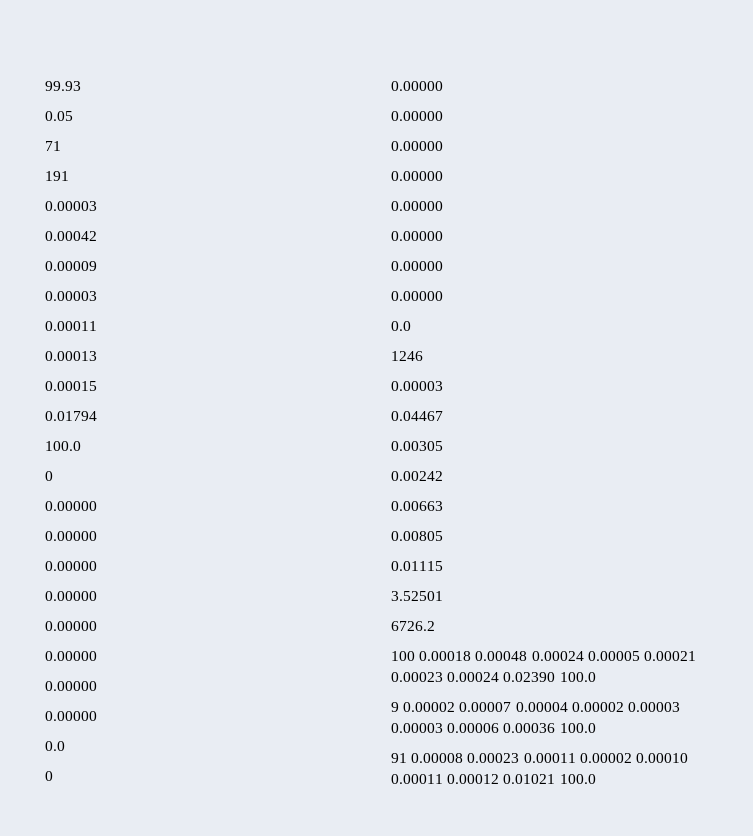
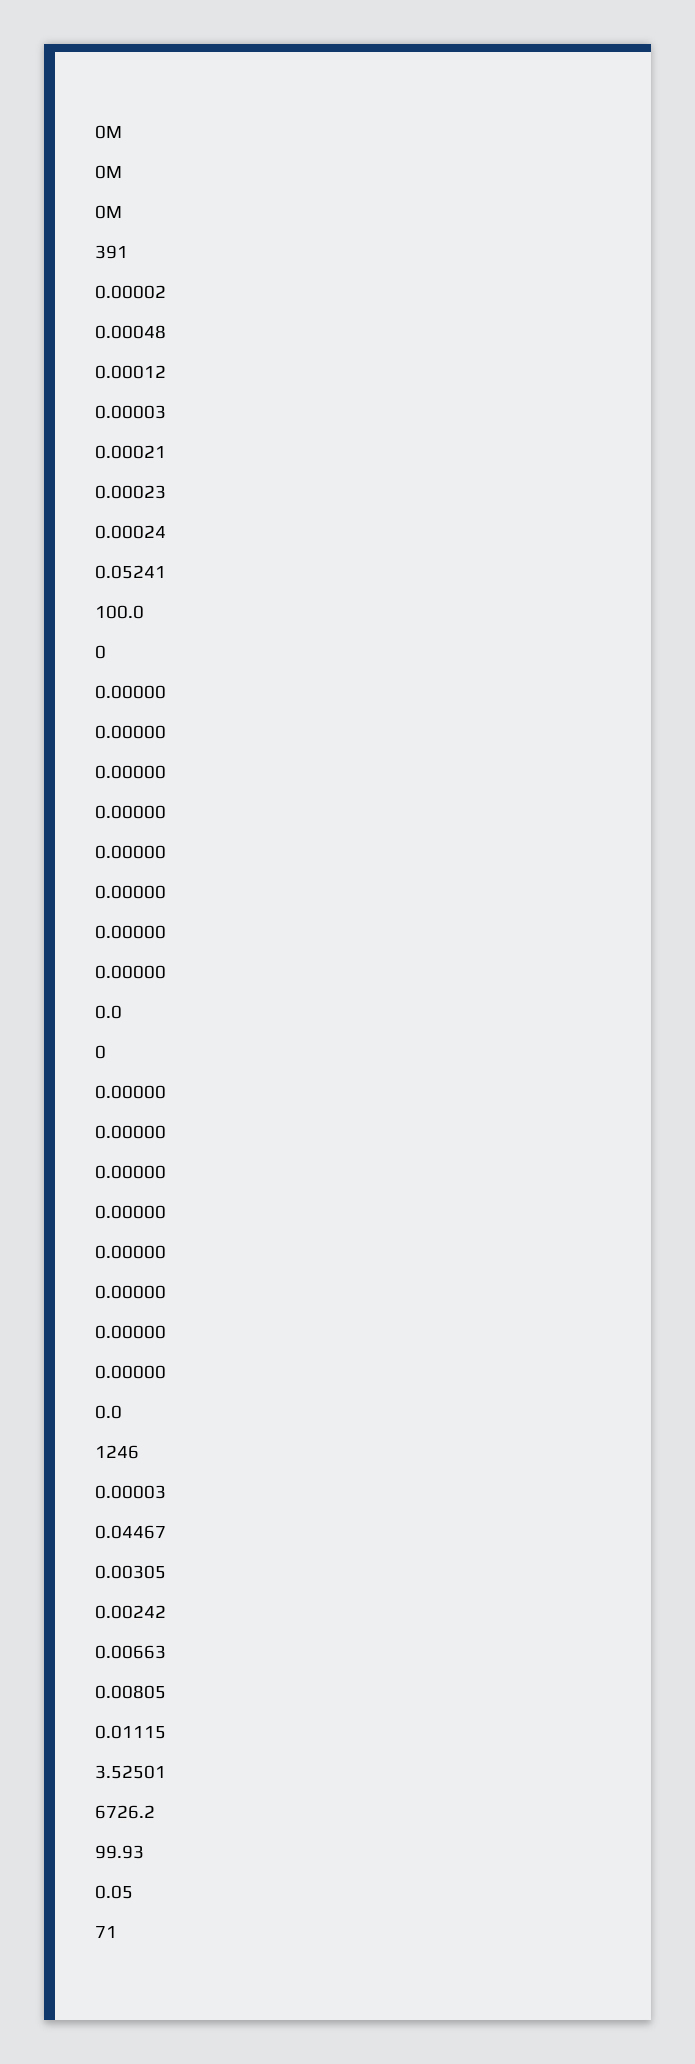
[45,81,81,91] [45,111,73,121] [45,141,61,151] [45,171,69,181] [45,201,97,211] [45,231,97,241] [45,261,97,271] [45,291,97,301] [45,321,97,331] [45,351,97,361] [45,381,97,391] [45,411,97,421] 99.93 // 0.05 // 71 // 191 // 0.00003 // 0.00042 // 0.00009 // 0.00003 // 0.00011 // 0.00013 // 0.00015 // 0.01794 -> [95,125,122,139] [95,165,122,179] [95,205,122,219] [95,245,128,259] [95,285,166,299] [95,325,166,339] [95,365,166,379] [95,405,166,419] [95,445,166,459] [95,485,166,499] [95,525,166,539] [95,565,166,579] 0M // 0M // 0M // 391 // 0.00002 // 0.00048 // 0.00012 // 0.00003 // 0.00021 // 0.00023 // 0.00024 // 0.05241
[391,651,696,661] [391,672,596,682] [391,702,680,712] [391,723,596,733] [391,753,688,763] [391,774,596,784] 100 0.00018 0.00048 0.00024 0.00005 0.00021 0.00023 0.00024 0.02390 100.0 // 9 0.00002 0.00007 0.00004 0.00002 0.00003 0.00003 0.00006 0.00036 100.0 // 91 0.00008 0.00023 0.00011 0.00002 0.00010 0.00011 0.00012 0.01021 100.0 -> [95,1845,144,1859] [95,1885,133,1899] [95,1926,117,1938] 99.93 // 0.05 // 71

